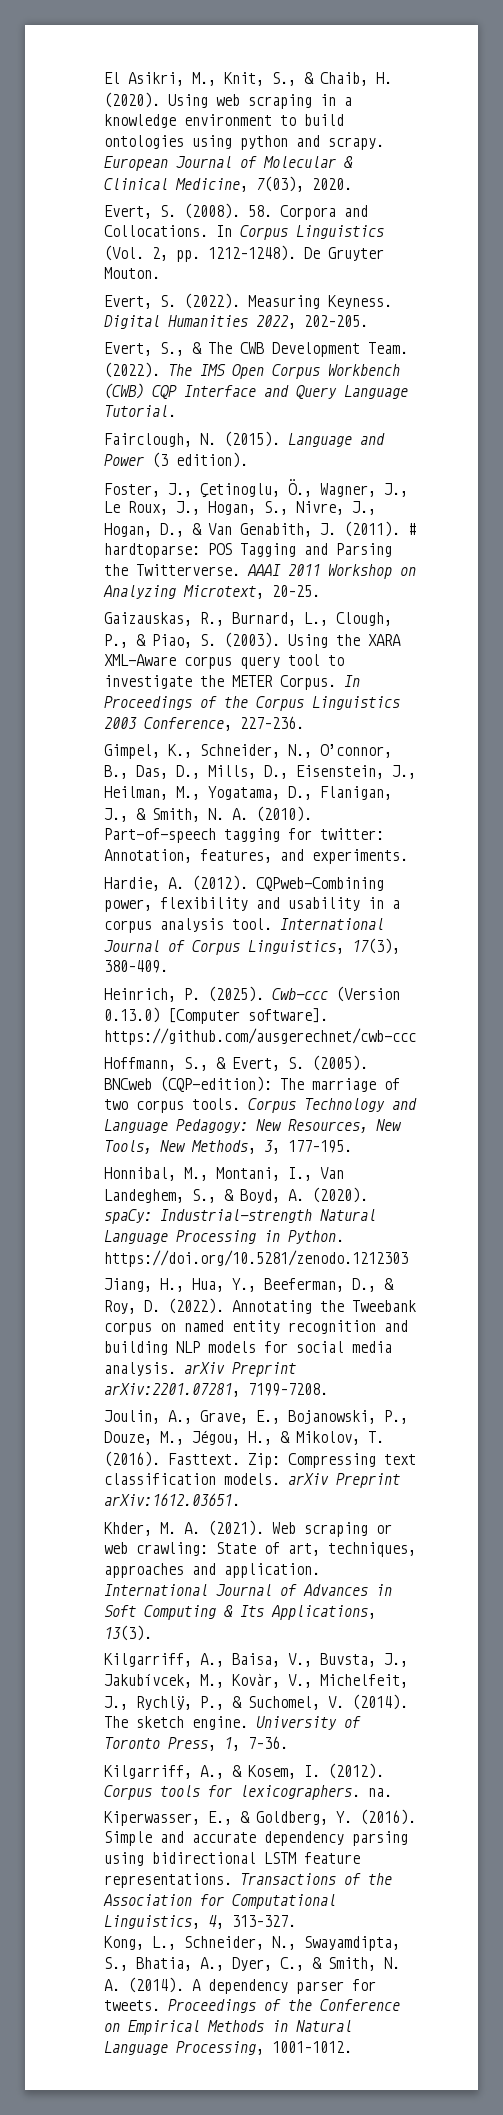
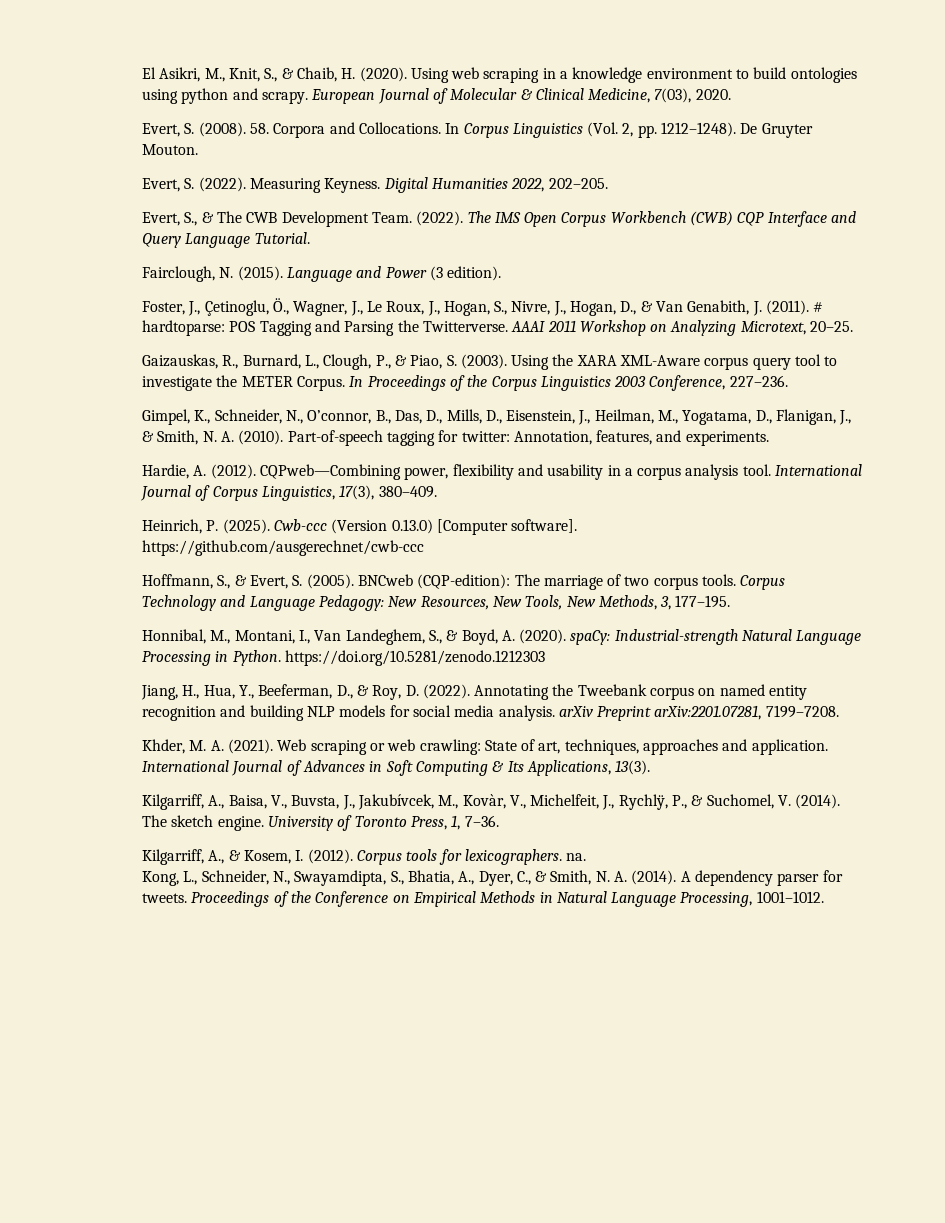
[104,1410,409,1424] [104,1430,385,1445] [104,1451,417,1468] [104,1473,401,1488] [104,1493,241,1506] // Joulin, A., Grave, E., Bojanowski, P., Douze, M., Jégou, H., & Mikolov, T. (2016). Fasttext. Zip: Compressing text classification models. arXiv Preprint arXiv:1612.03651. -> (839, 711) none
[104,1809,417,1826] [104,1831,409,1846] [104,1852,361,1866] [104,1873,393,1888] [103,1894,337,1909] [104,1915,297,1929] // Kiperwasser, E., & Goldberg, Y. (2016). Simple and accurate dependency parsing using bidirectional LSTM feature representations. Transactions of the Association for Computational Linguistics, 4, 313–327. -> (587, 857) none

